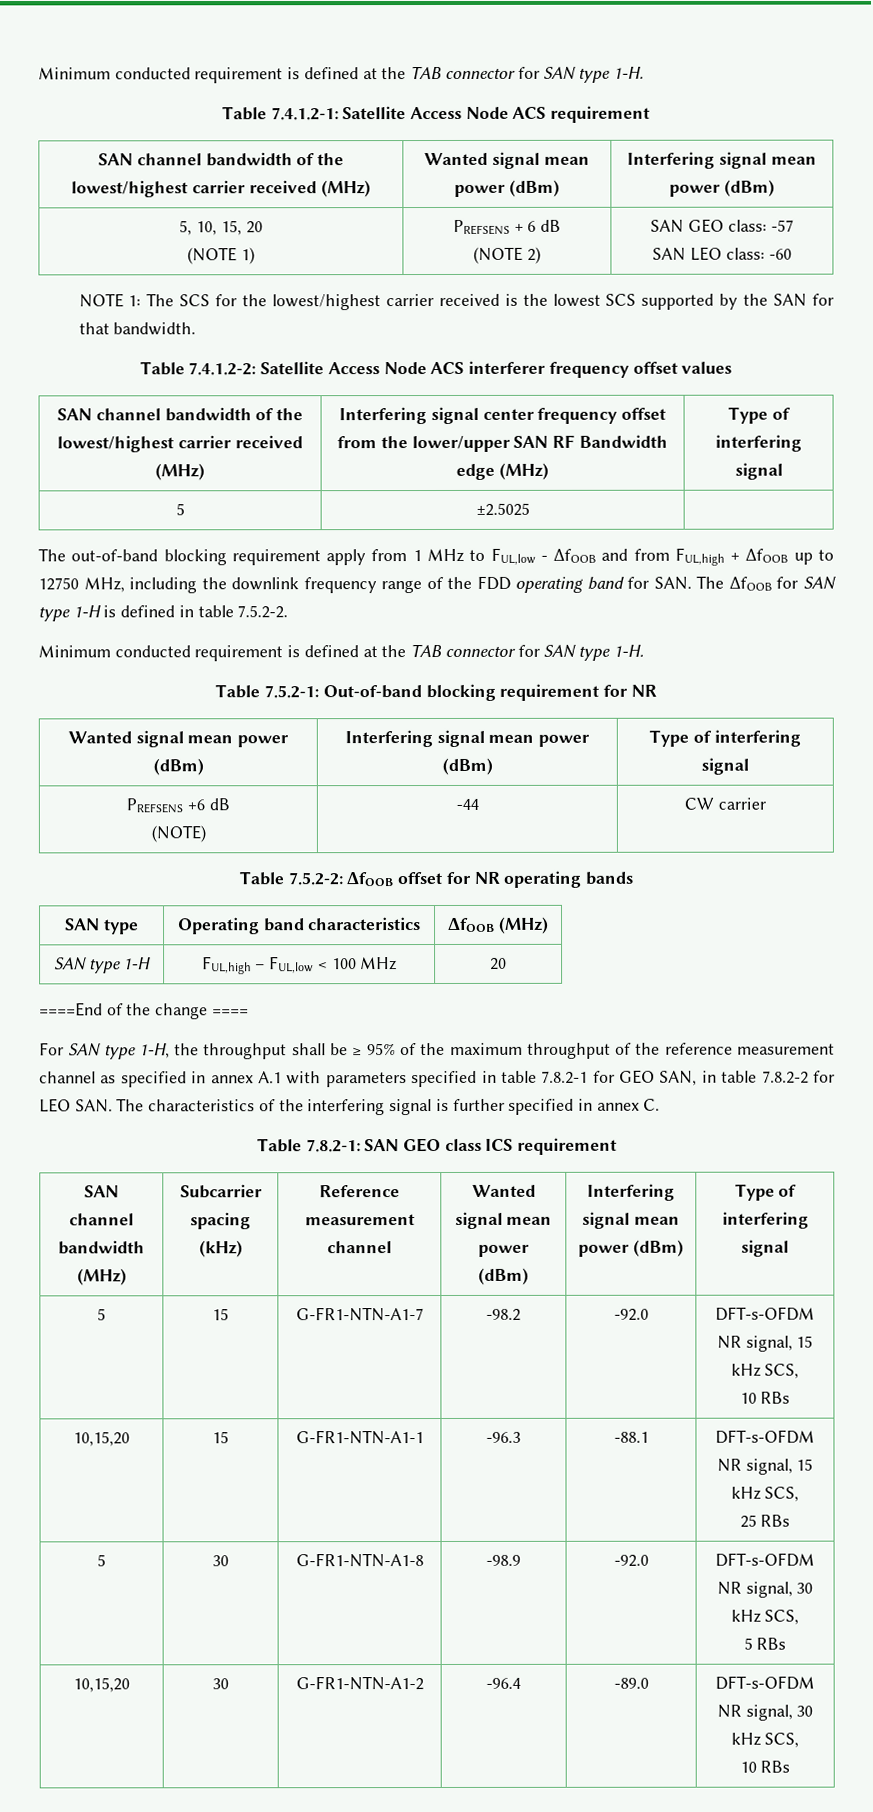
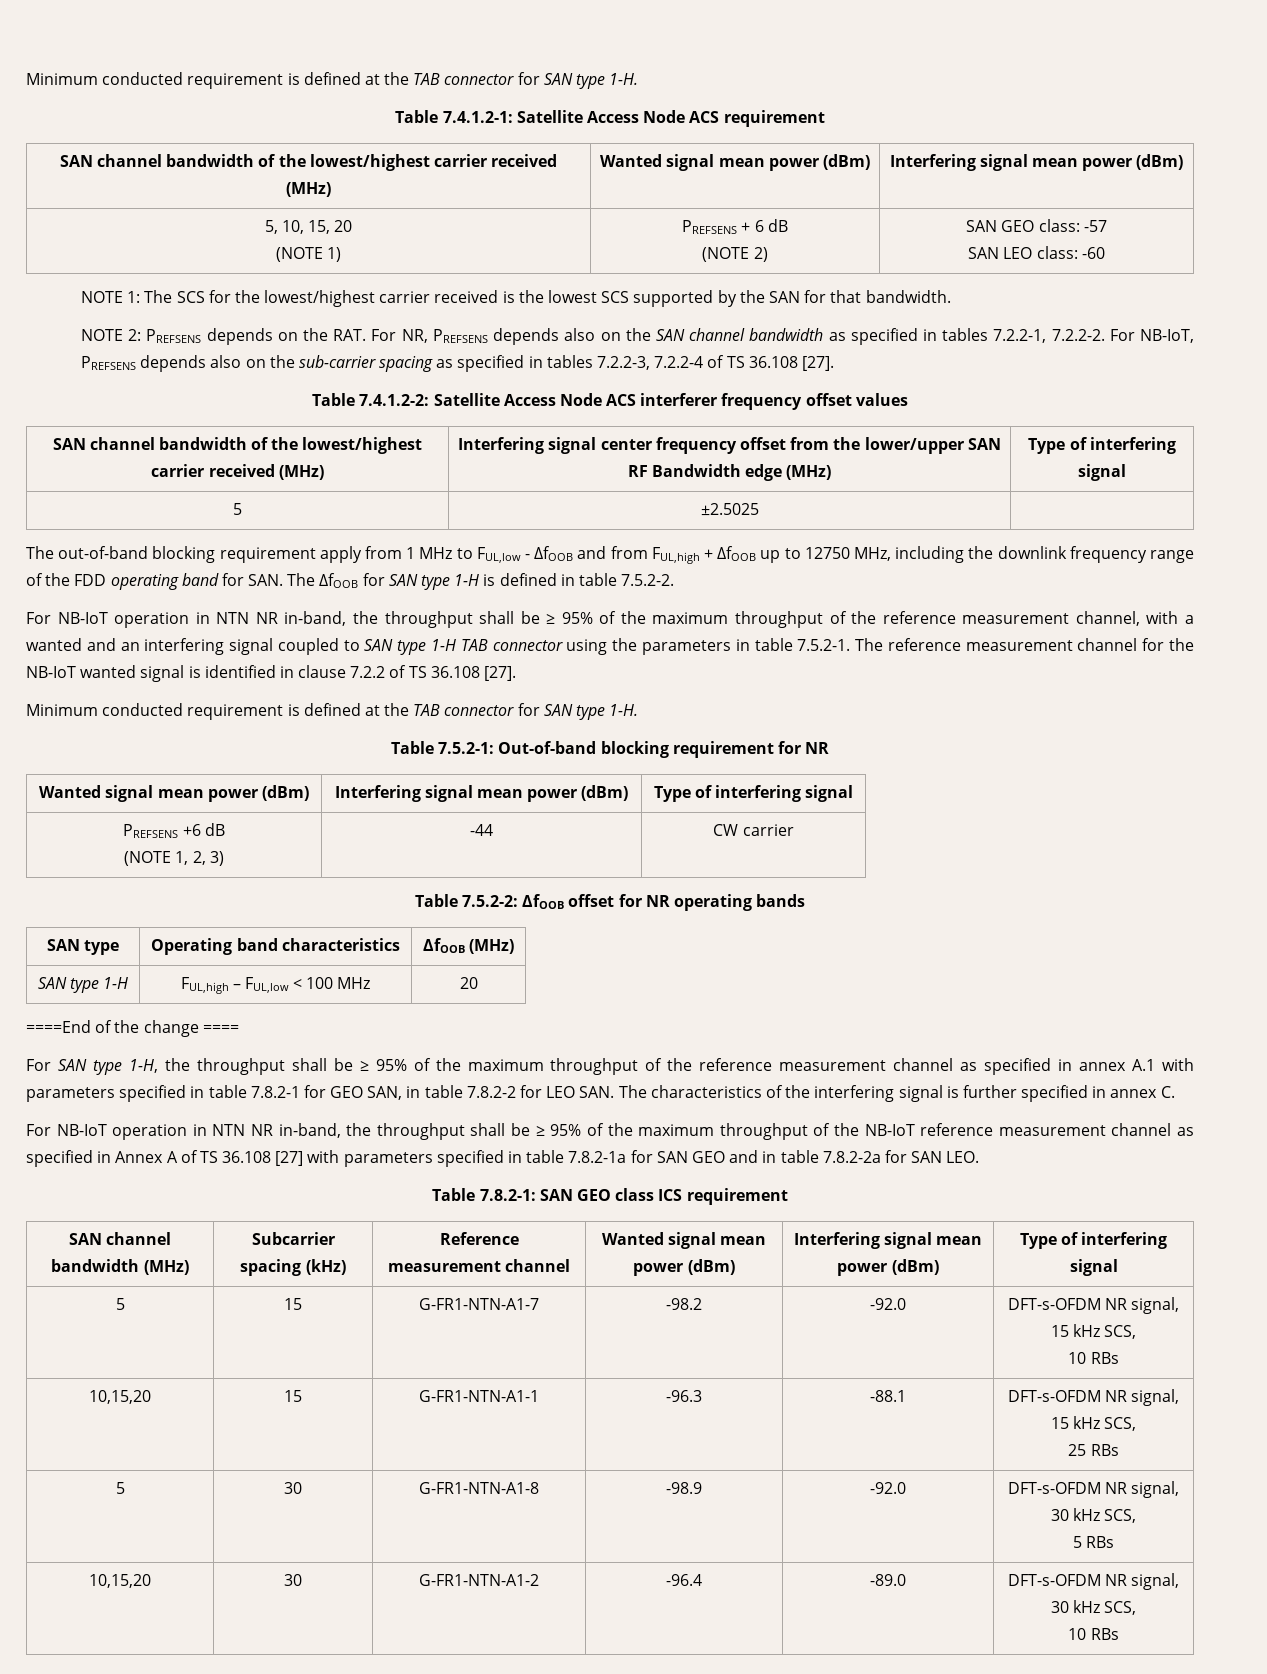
(197, 329) none -> [81,328,1195,345] [81,355,834,372] // NOTE 2: PREFSENS depends on the RAT. For NR, PREFSENS depends also on the SAN channel bandwidth as specified in tables 7.2.2-1, 7.2.2-2. For NB-IoT, PREFSENS depends also on the sub-carrier spacing as specified in tables 7.2.2-3, 7.2.2-4 of TS 36.108 [27].
(289, 612) none -> [26,611,1194,628] [26,638,1194,655] [26,665,517,682] // For NB-IoT operation in NTN NR in-band, the throughput shall be ≥ 95% of the maximum throughput of the reference measurement channel, with a wanted and an interfering signal coupled to SAN type 1-H TAB connector using the parameters in table 7.5.2-1. The reference measurement channel for the NB-IoT wanted signal is identified in clause 7.2.2 of TS 36.108 [27].
[150,825,206,843] (NOTE) -> [124,851,224,866] (NOTE 1, 2, 3)
(661, 1104) none -> [26,1123,1194,1140] [26,1150,980,1167] // For NB-IoT operation in NTN NR in-band, the throughput shall be ≥ 95% of the maximum throughput of the NB-IoT reference measurement channel as specified in Annex A of TS 36.108 [27] with parameters specified in table 7.8.2-1a for SAN GEO and in table 7.8.2-2a for SAN LEO.

